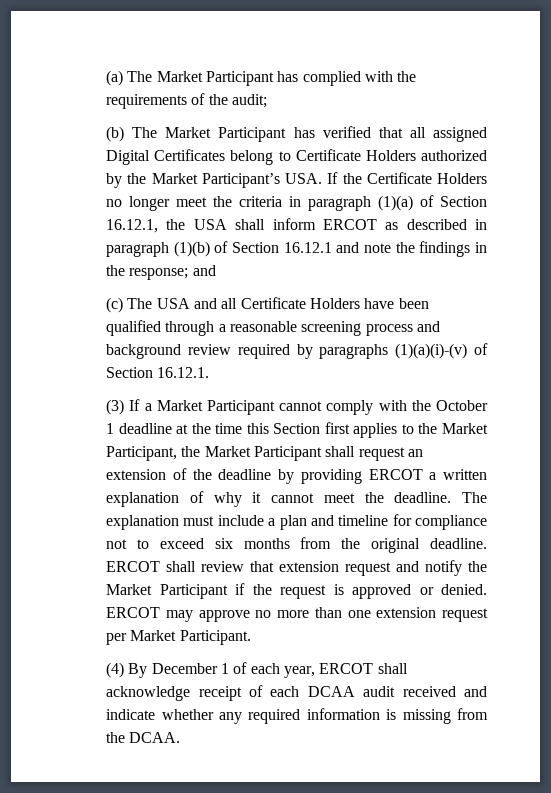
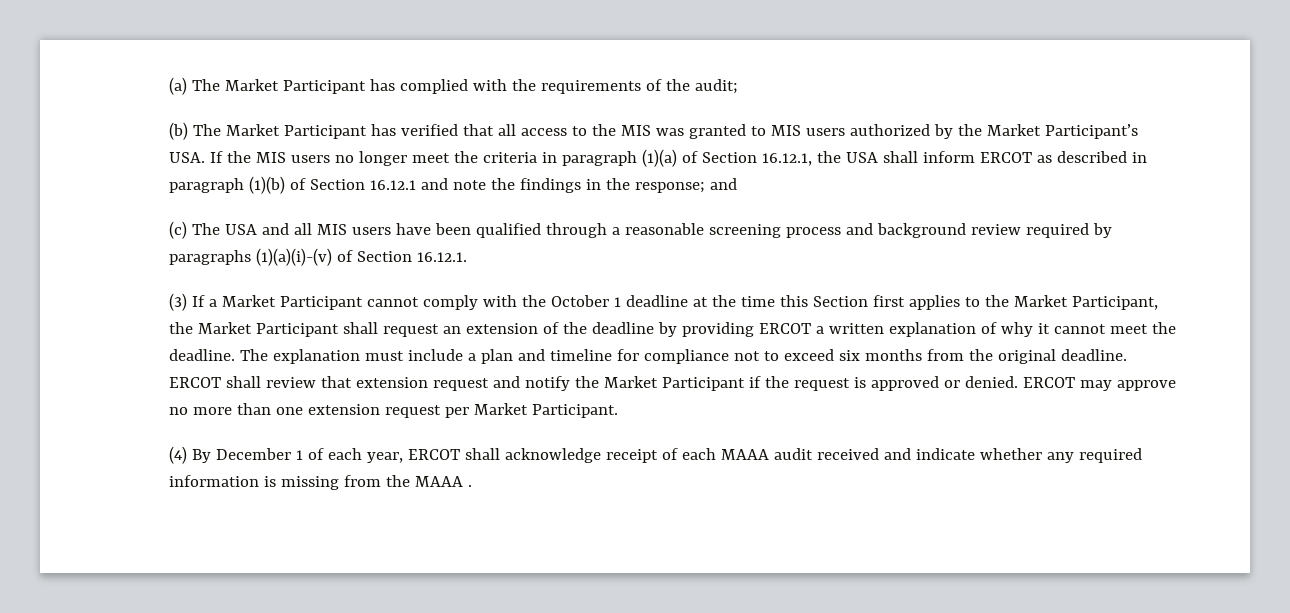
[433,127,488,142] [106,149,416,165] assigned Digital Certificates belong to Certificate Holders -> [520,124,845,139] access to the MIS was granted to MIS users
[366,172,488,184] Certificate Holders -> [255,152,330,163] MIS users
[240,297,361,309] Certificate Holders -> [316,224,391,235] MIS users
[307,686,355,697] DCAA -> [720,449,769,460] MAAA
[129,732,181,743] DCAA. -> [414,476,472,487] MAAA .

